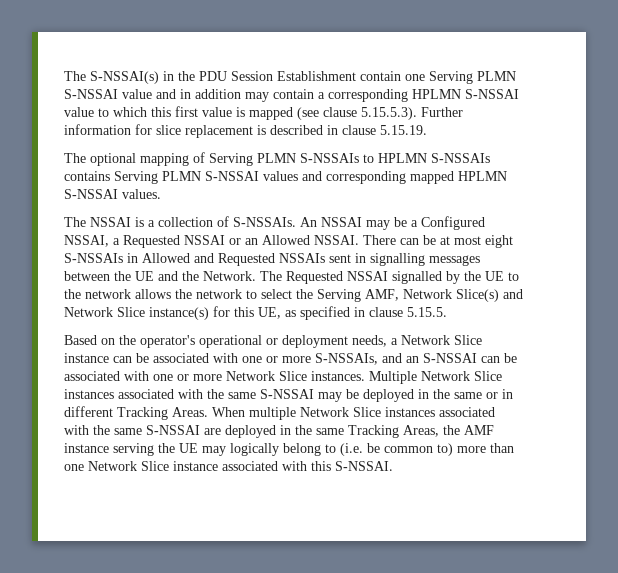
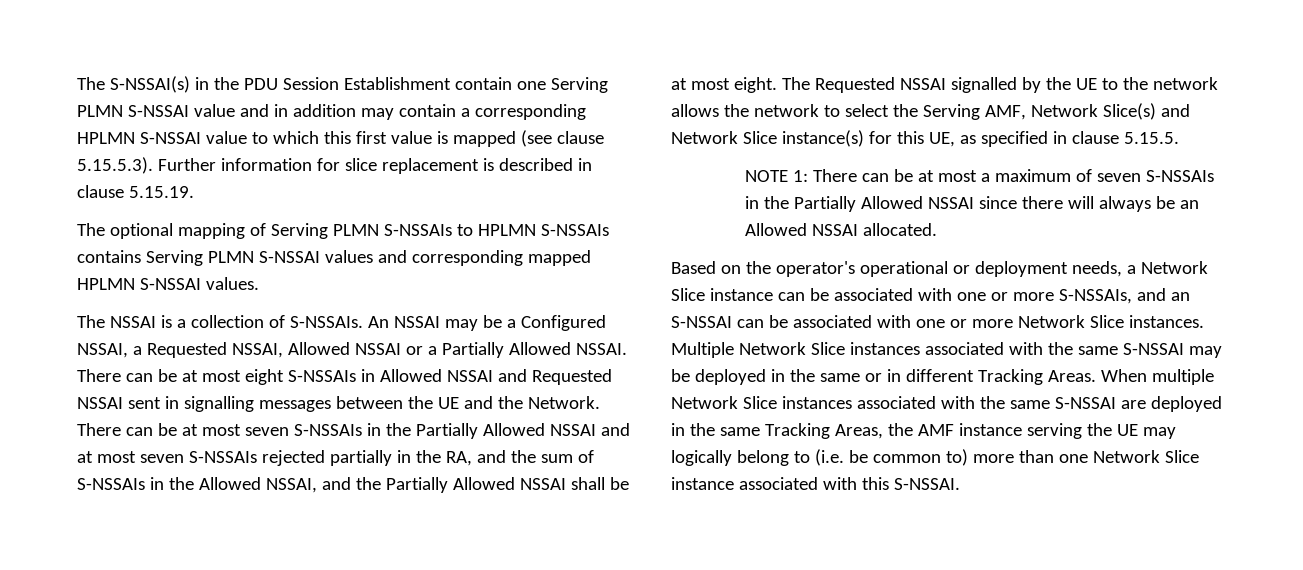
[184,235,258,245] NSSAI or an -> [231,342,504,358] NSSAI, Allowed NSSAI or a Partially
(190, 258) none -> [446,370,493,382] NSSAI
[279,253,325,263] NSSAIs -> [77,397,123,409] NSSAI
(256, 276) none -> [77,423,630,439] [77,450,594,466] [77,477,629,493] [671,77,777,93] There can be at most seven S-NSSAIs in the Partially Allowed NSSAI and at most seven S-NSSAIs rejected partially in the RA, and the sum of S-NSSAIs in the Allowed NSSAI, and the Partially Allowed NSSAI shall be at most eight.
(447, 312) none -> [744,169,1214,182] [744,196,1199,212] [744,223,937,236] // NOTE 1: There can be at most a maximum of seven S-NSSAIs in the Partially Allowed NSSAI since there will always be an Allowed NSSAI allocated.

